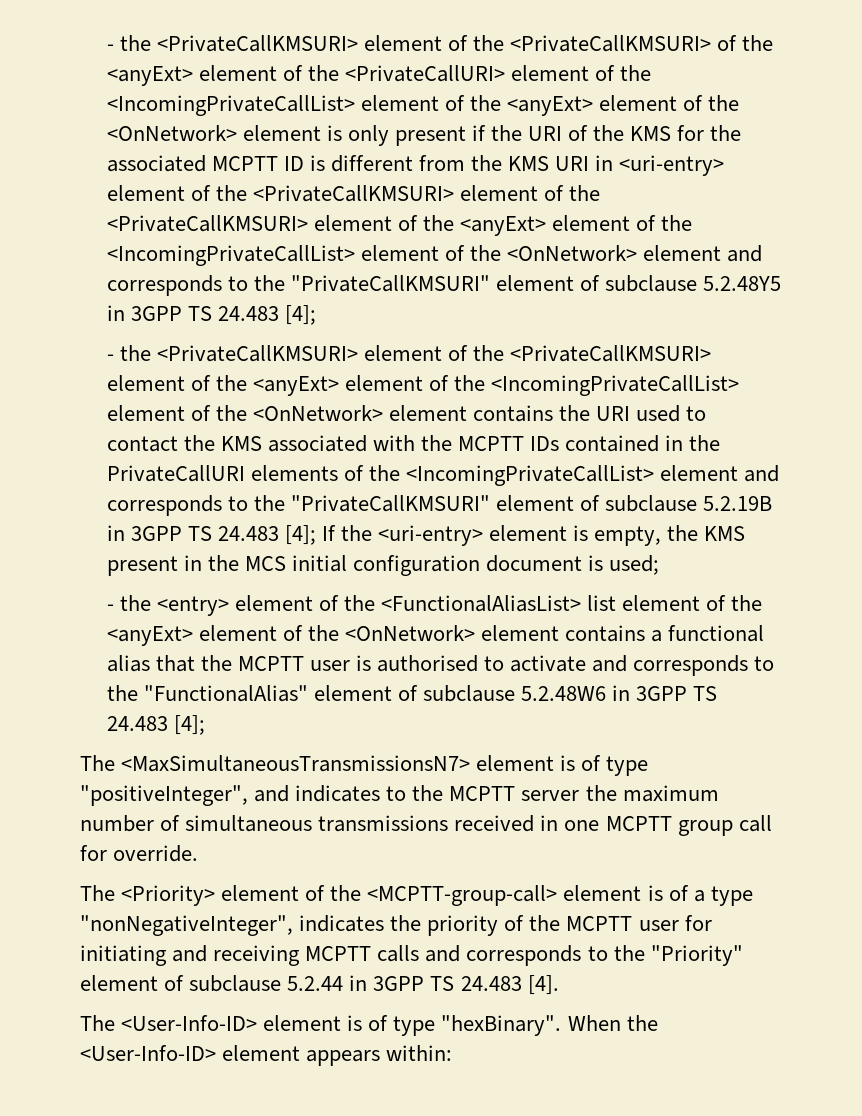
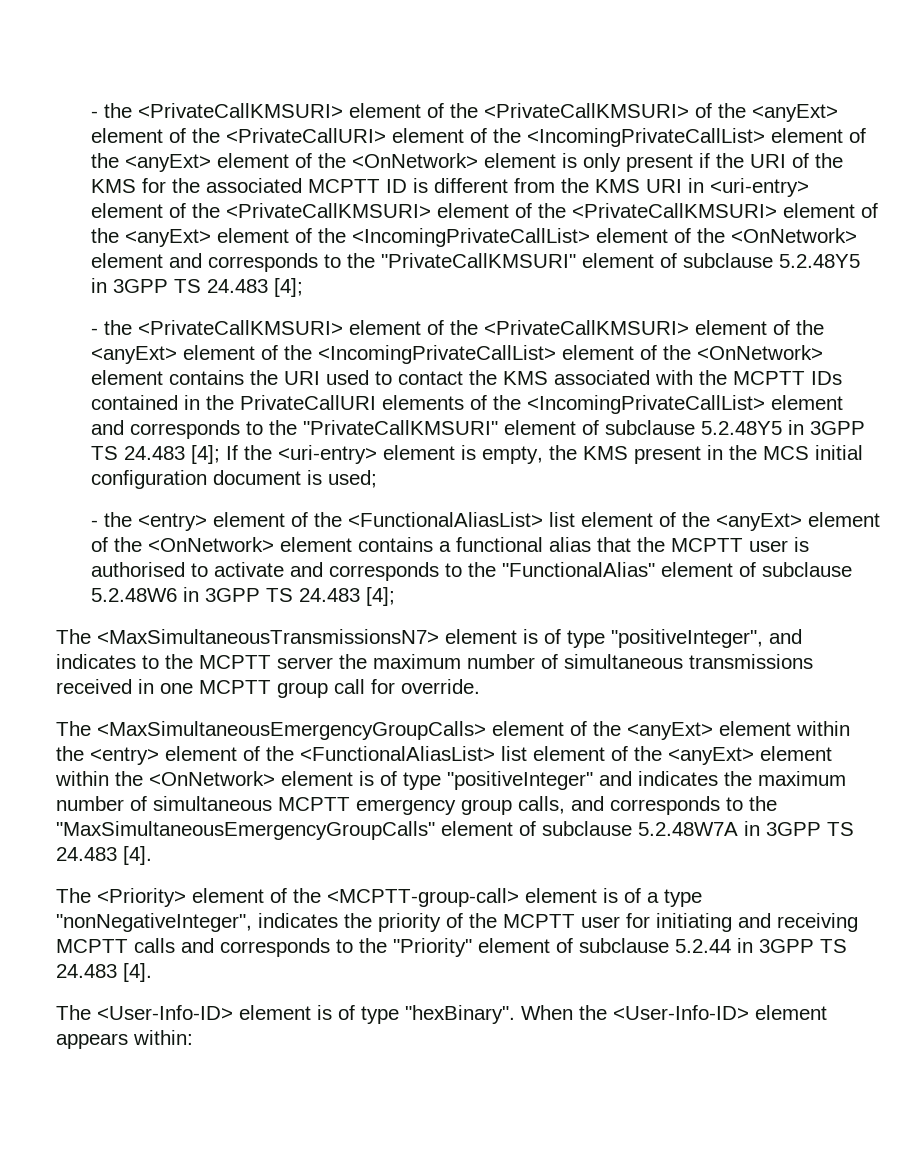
[703,496,773,511] 5.2.19B -> [701,421,783,435] 5.2.48Y5
(199, 853) none -> [56,721,850,740] [56,746,832,765] [55,771,846,790] [56,796,777,815] [56,821,854,840] [56,846,152,865] // The <MaxSimultaneousEmergencyGroupCalls> element of the <anyExt> element within the <entry> element of the <FunctionalAliasList> list element of the <anyExt> element within the <OnNetwork> element is of type "positiveInteger" and indicates the maximum number of simultaneous MCPTT emergency group calls, and corresponds to the "MaxSimultaneousEmergencyGroupCalls" element of subclause 5.2.48W7A in 3GPP TS 24.483 [4].

